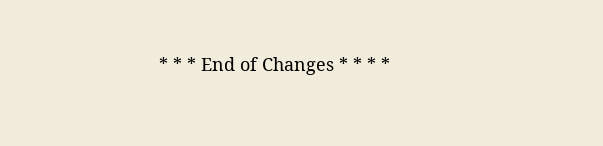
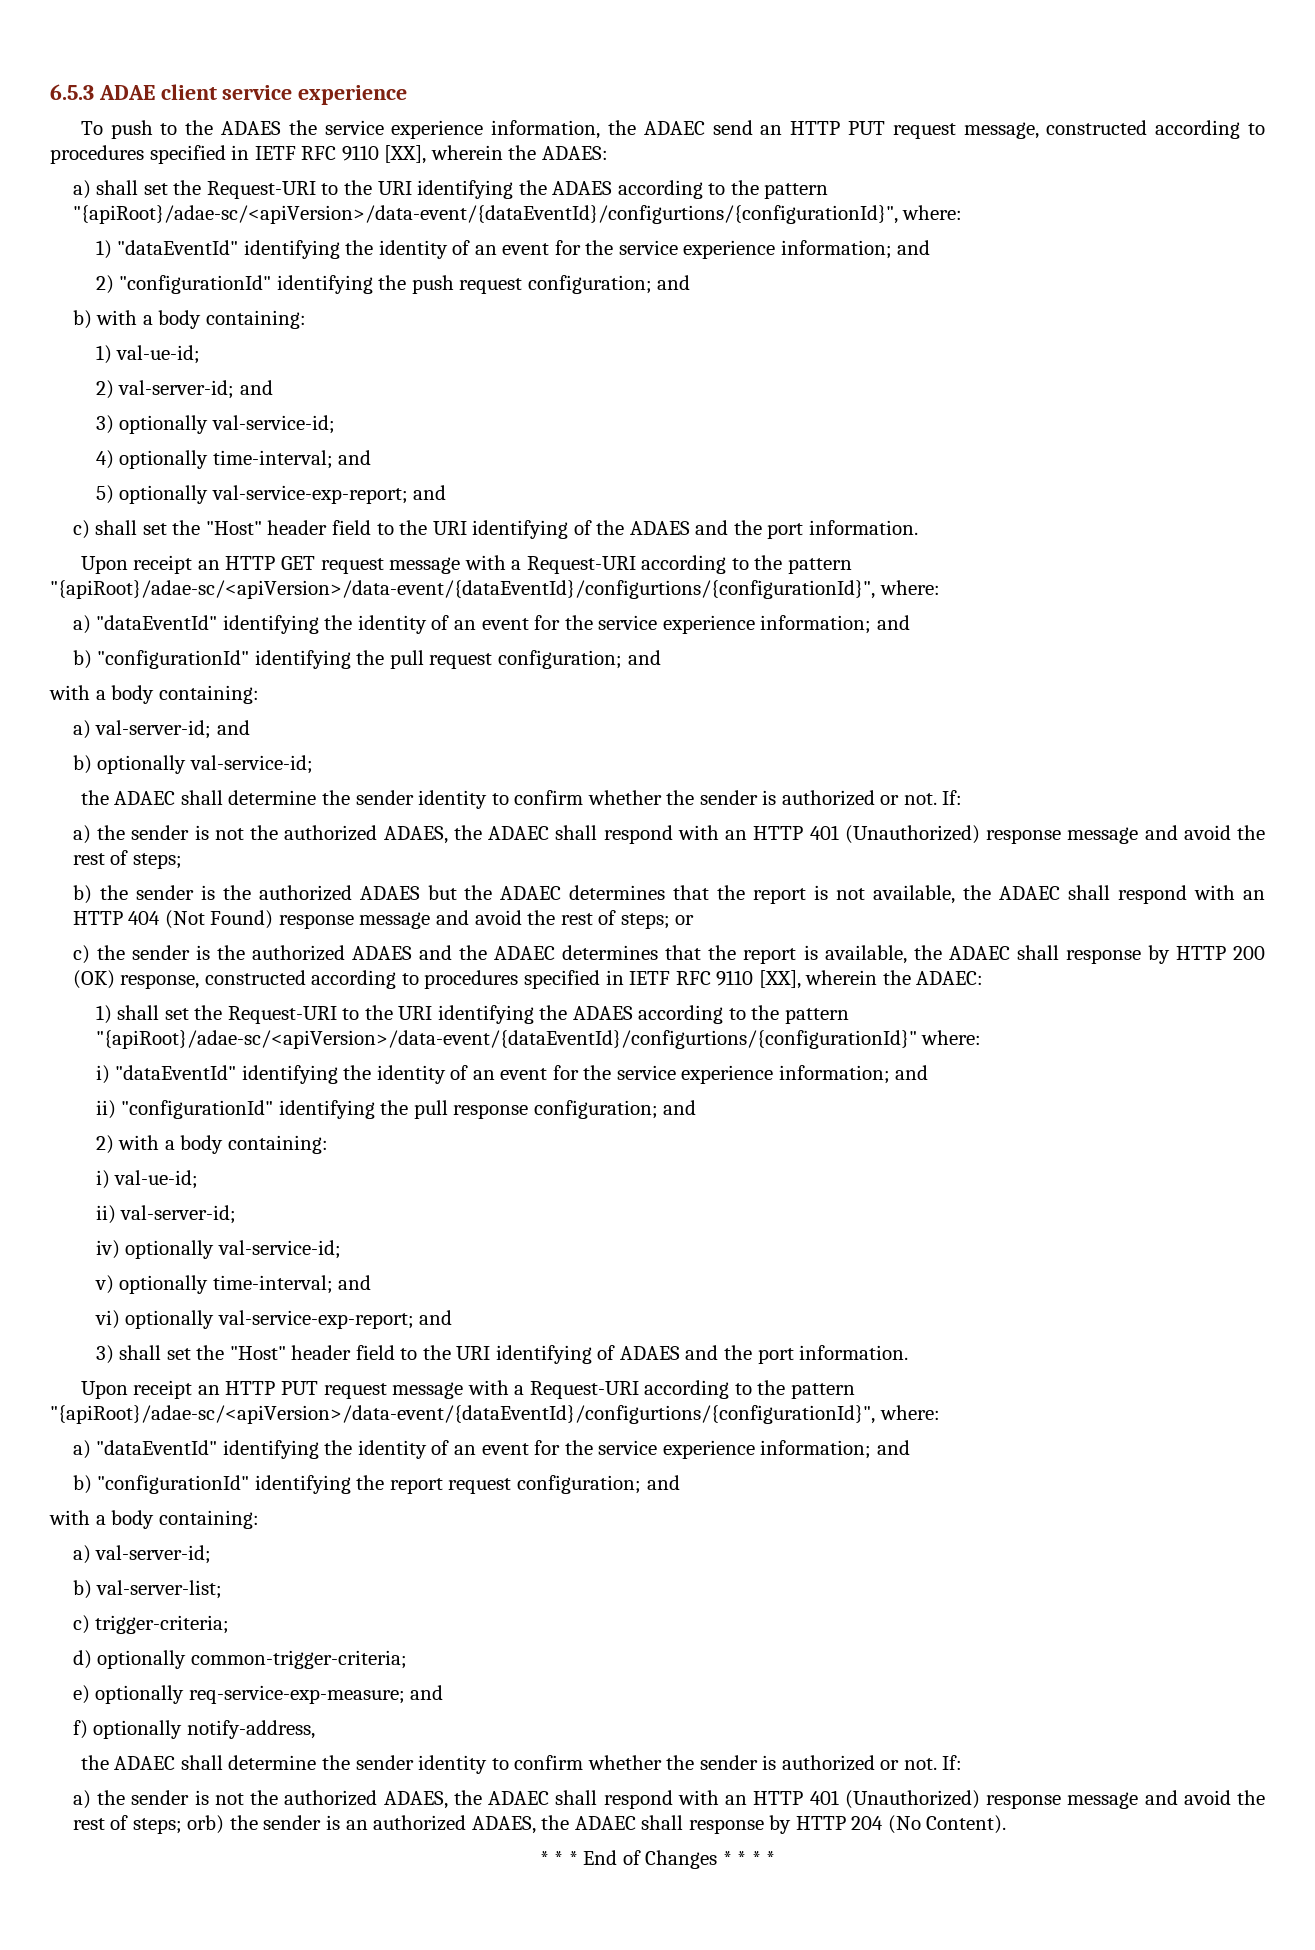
(159, 64) none -> [50,84,408,105] [80,120,1265,139] [50,145,608,164] [72,180,829,199] [72,205,963,224] [95,240,931,259] [95,275,691,294] [72,310,306,329] [95,345,201,364] [95,380,273,399] [95,415,335,434] [95,450,372,469] [95,485,447,504] [72,520,918,539] [80,555,852,574] [50,580,940,599] [72,615,910,634] [72,650,661,669] [49,685,259,704] [72,720,250,739] [72,755,313,774] [80,790,963,809] [72,825,1266,844] [72,850,182,869] [72,885,1265,904] [72,910,695,929] [72,945,1265,964] [72,970,984,989] [95,1005,849,1024] [95,1030,982,1049] [95,1065,929,1084] [95,1100,697,1119] [95,1135,328,1154] [95,1170,199,1189] [95,1205,237,1224] [95,1240,341,1259] [94,1275,372,1294] [94,1310,453,1329] [95,1345,909,1364] [80,1380,855,1399] [50,1405,940,1424] [72,1440,910,1459] [72,1475,680,1494] [49,1510,259,1529] [72,1545,212,1564] [72,1580,223,1599] [72,1615,230,1634] [72,1650,407,1669] [72,1685,444,1704] [72,1720,315,1739] [80,1755,963,1774] [72,1790,1266,1809] [72,1815,1007,1834] 6.5.3 ADAE client service experience // To push to the ADAES the service experience information, the ADAEC send an HTTP PUT request message, constructed according to procedures specified in IETF RFC 9110 [XX], wherein the ADAES: // a) shall set the Request-URI to the URI identifying the ADAES according to the pattern "{apiRoot}/adae-sc/<apiVersion>/data-event/{dataEventId}/configurtions/{configurationId}", where: // 1) "dataEventId" identifying the identity of an event for the service experience information; and // 2) "configurationId" identifying the push request configuration; and // b) with a body containing: // 1) val-ue-id; // 2) val-server-id; and // 3) optionally val-service-id; // 4) optionally time-interval; and // 5) optionally val-service-exp-report; and // c) shall set the "Host" header field to the URI identifying of the ADAES and the port information. // Upon receipt an HTTP GET request message with a Request-URI according to the pattern "{apiRoot}/adae-sc/<apiVersion>/data-event/{dataEventId}/configurtions/{configurationId}", where: // a) "dataEventId" identifying the identity of an event for the service experience information; and // b) "configurationId" identifying the pull request configuration; and // with a body containing: // a) val-server-id; and // b) optionally val-service-id; // the ADAEC shall determine the sender identity to confirm whether the sender is authorized or not. If: // a) the sender is not the authorized ADAES, the ADAEC shall respond with an HTTP 401 (Unauthorized) response message and avoid the rest of steps; // b) the sender is the authorized ADAES but the ADAEC determines that the report is not available, the ADAEC shall respond with an HTTP 404 (Not Found) response message and avoid the rest of steps; or // c) the sender is the authorized ADAES and the ADAEC determines that the report is available, the ADAEC shall response by HTTP 200 (OK) response, constructed according to procedures specified in IETF RFC 9110 [XX], wherein the ADAEC: // 1) shall set the Request-URI to the URI identifying the ADAES according to the pattern "{apiRoot}/adae-sc/<apiVersion>/data-event/{dataEventId}/configurtions/{configurationId}" where: // i) "dataEventId" identifying the identity of an event for the service experience information; and // ii) "configurationId" identifying the pull response configuration; and // 2) with a body containing: // i) val-ue-id; // ii) val-server-id; // iv) optionally val-service-id; // v) optionally time-interval; and // vi) optionally val-service-exp-report; and // 3) shall set the "Host" header field to the URI identifying of ADAES and the port information. // Upon receipt an HTTP PUT request message with a Request-URI according to the pattern "{apiRoot}/adae-sc/<apiVersion>/data-event/{dataEventId}/configurtions/{configurationId}", where: // a) "dataEventId" identifying the identity of an event for the service experience information; and // b) "configurationId" identifying the report request configuration; and // with a body containing: // a) val-server-id; // b) val-server-list; // c) trigger-criteria; // d) optionally common-trigger-criteria; // e) optionally req-service-exp-measure; and // f) optionally notify-address, // the ADAEC shall determine the sender identity to confirm whether the sender is authorized or not. If: // a) the sender is not the authorized ADAES, the ADAEC shall respond with an HTTP 401 (Unauthorized) response message and avoid the rest of steps; orb) the sender is an authorized ADAES, the ADAEC shall response by HTTP 204 (No Content). //

